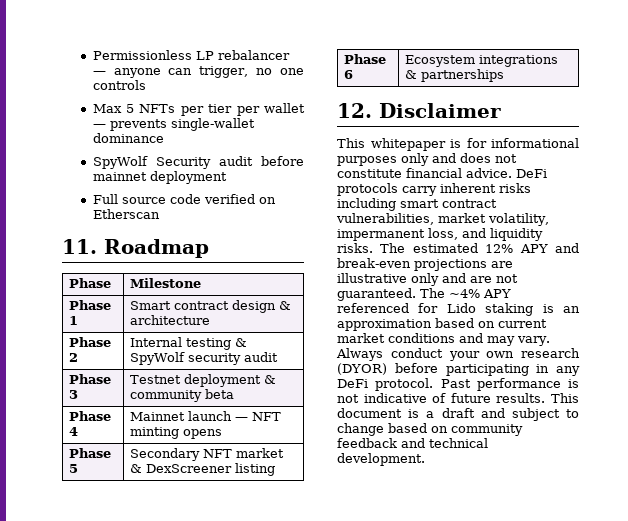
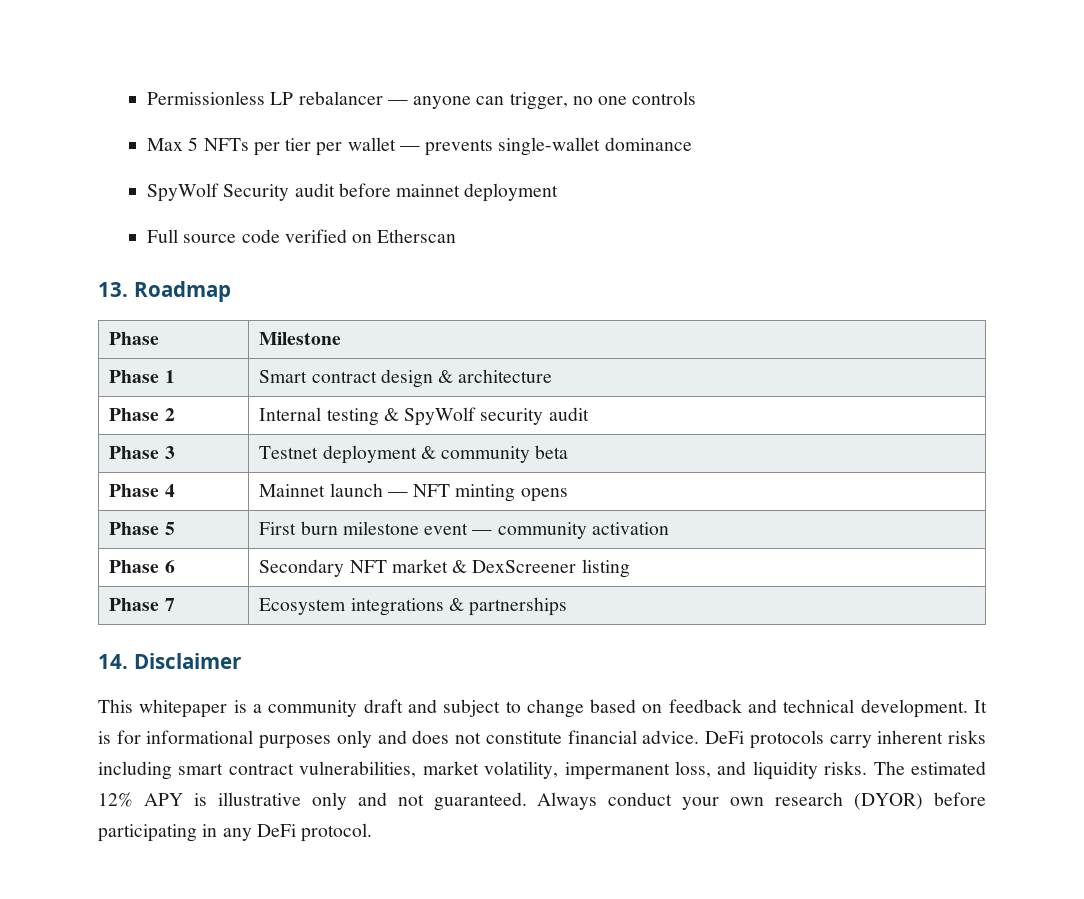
[62,239,97,254] 11. -> [98,282,128,297] 13.
(79, 468) none -> [259,521,669,539] [109,560,175,573] | First burn milestone event — community activation // Phase 6
[344,70,354,79] 6 -> [164,598,175,611] 7
[337,103,372,118] 12. -> [98,654,128,669] 14.
(461, 143) none -> [252,699,987,718] [98,731,111,744] a community draft and subject to change based on feedback and technical development. It is
[555,243,579,253] [337,258,513,271] and break-even projections are -> [193,793,207,806] is
[470,276,492,283] are -> (387, 799) none
[420,288,511,298] [337,303,580,316] [337,318,547,331] [337,333,550,346] The ~4% APY referenced for Lido staking is an approximation based on current market conditions and may vary. -> (527, 801) none
[440,378,579,391] [337,393,579,403] [337,408,579,421] [337,423,523,436] [337,438,488,448] [337,453,425,466] Past performance is not indicative of future results. This document is a draft and subject to change based on community feedback and technical development. -> (373, 832) none

